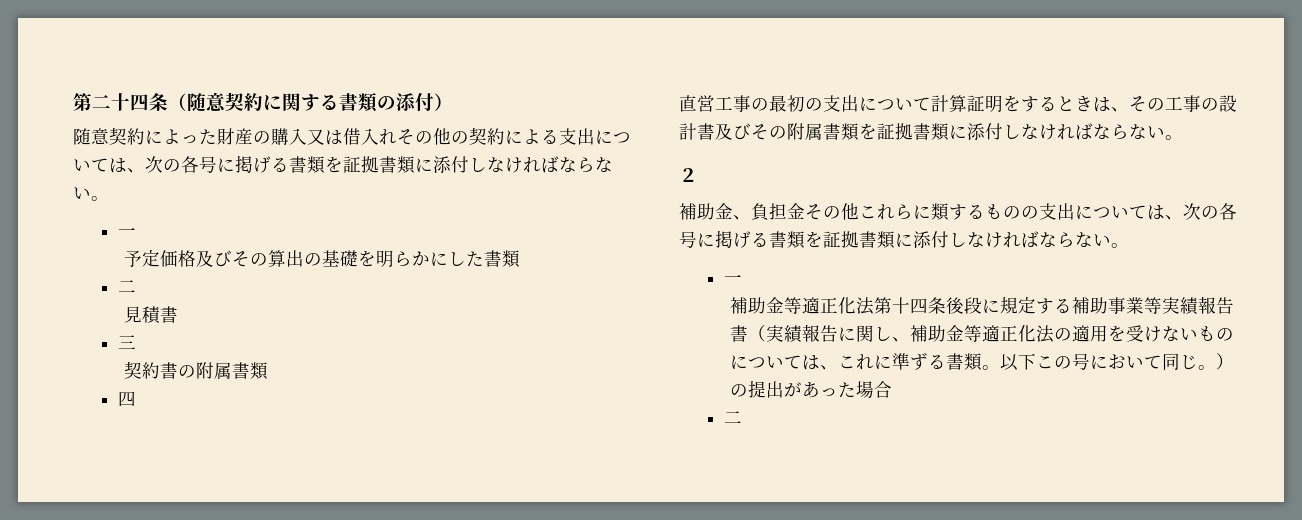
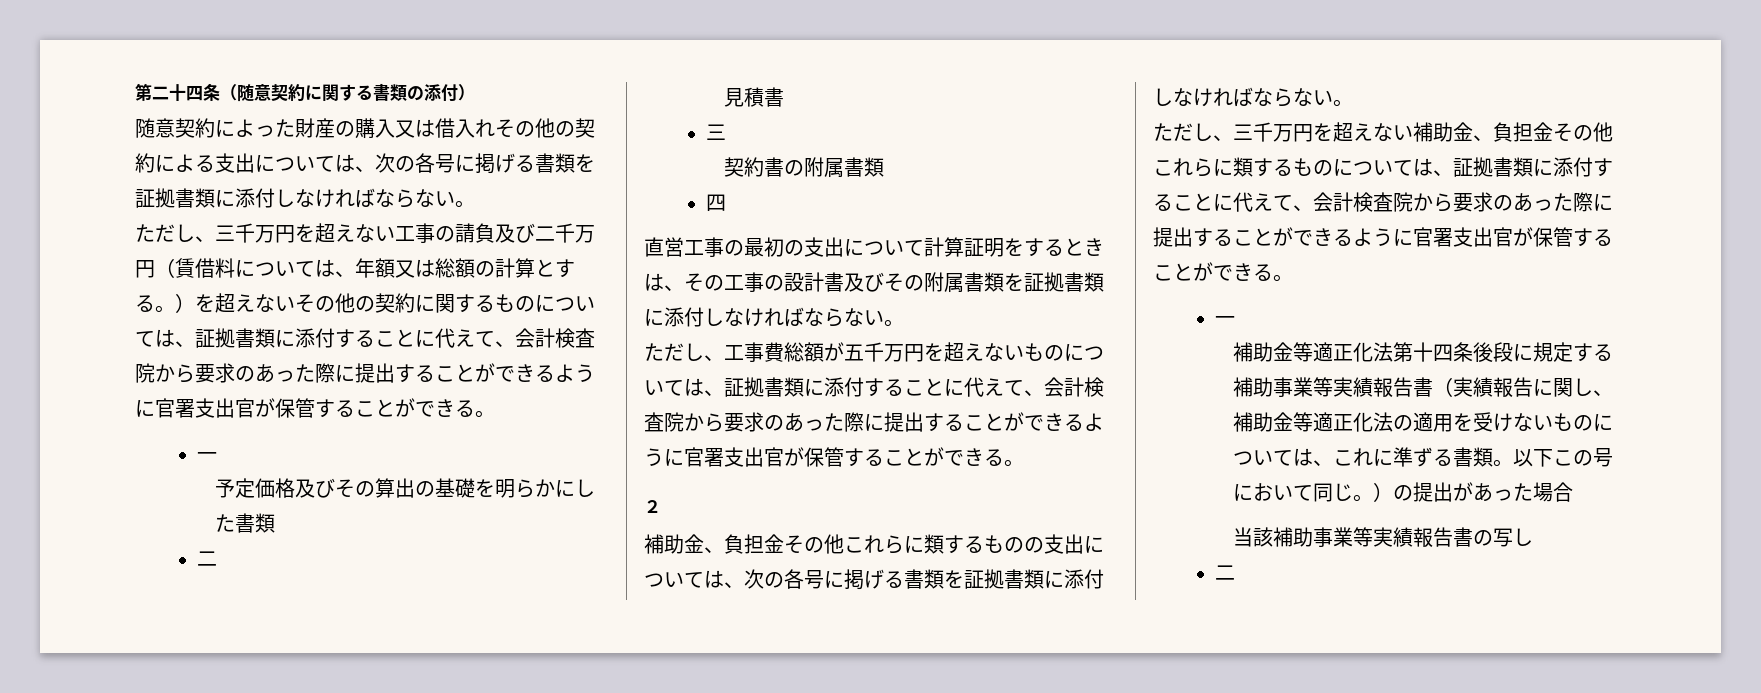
(109, 198) none -> [135,223,595,243] [135,258,575,278] [135,293,595,313] [135,328,595,348] [135,363,595,383] [135,398,495,418] // ただし、三千万円を超えない工事の請負及び二千万円（賃借料については、年額又は総額の計算とする。）を超えないその他の契約に関するものについては、証拠書類に添付することに代えて、会計検査院から要求のあった際に提出することができるように官署支出官が保管することができる。
(1183, 137) none -> [644,342,1104,362] [644,377,1104,397] [644,412,1104,432] [644,447,1024,467] // ただし、工事費総額が五千万円を超えないものについては、証拠書類に添付することに代えて、会計検査院から要求のあった際に提出することができるように官署支出官が保管することができる。
(1129, 245) none -> [1153,122,1613,142] [1153,157,1613,177] [1153,192,1613,212] [1153,227,1613,247] [1153,262,1293,282] // ただし、三千万円を超えない補助金、負担金その他これらに類するものについては、証拠書類に添付することに代えて、会計検査院から要求のあった際に提出することができるように官署支出官が保管することができる。
(892, 389) none -> [1232,527,1533,548] // 当該補助事業等実績報告書の写し

